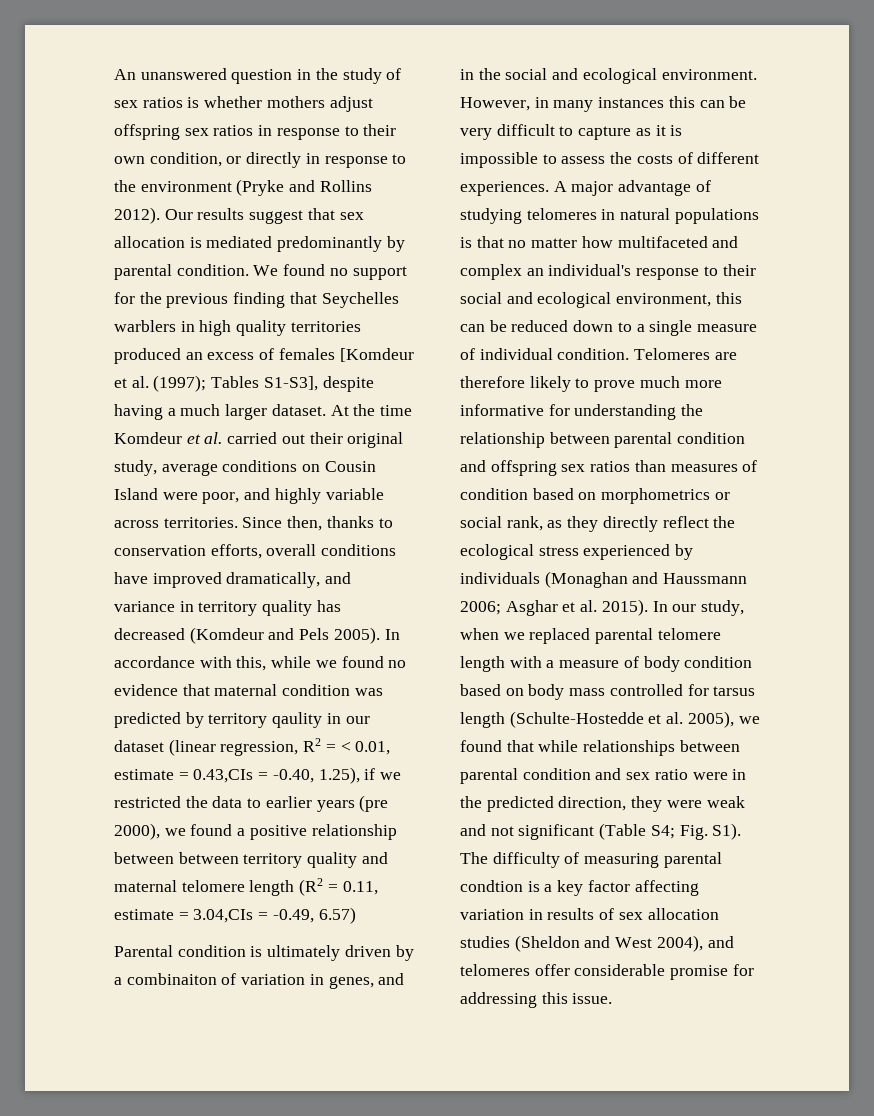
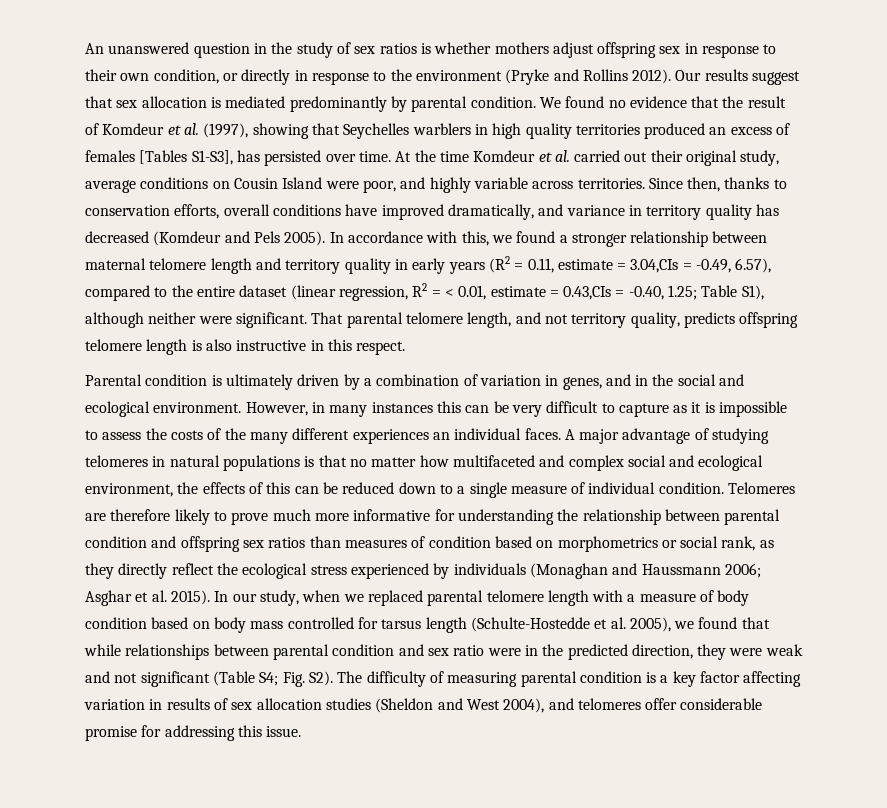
[213,125,254,136] ratios -> (681, 50) none
[352,266,407,280] [114,292,286,308] support for the previous finding -> [629,96,786,108] [85,123,309,139] evidence that the result of Komdeur et al. (1997), showing
[339,348,414,362] [114,375,374,392] [114,404,326,420] [Komdeur et al. (1997); Tables S1-S3], despite having a much larger dataset. -> [139,150,391,166] [Tables S1-S3], has persisted over time.
[271,656,407,668] [114,684,383,696] [114,712,370,728] while we found no evidence that maternal condition was predicted by territory qaulity in our -> [491,231,768,247] [85,256,772,274] [85,285,235,301] we found a stronger relationship between maternal telomere length and territory quality in early years (R2 = 0.11, estimate = 3.04,CIs = -0.49, 6.57), compared to the entire
[318,767,402,784] [114,795,389,812] [114,823,397,840] [114,852,388,868] [114,878,378,896] [114,907,356,924] 1.25), if we restricted the data to earlier years (pre 2000), we found a positive relationship between between territory quality and maternal telomere length (R2 = 0.11, estimate = 3.04,CIs = -0.49, 6.57) -> [668,285,764,300] [85,312,799,328] [85,339,406,355] 1.25; Table S1), although neither were significant. That parental telomere length, and not territory quality, predicts offspring telomere length is also instructive in this respect.
[126,973,217,985] combinaiton -> [376,374,460,386] combination
[697,152,760,164] [460,181,549,196] different experiences. -> [224,428,561,444] the many different experiences an individual faces.
[526,264,756,280] an individual's response to their -> (624, 463) none
(712, 300) none -> [177,482,263,494] the effects of
[712,823,742,840] S1). -> [308,671,333,686] S2).
[460,880,523,892] condtion -> [579,671,642,683] condition

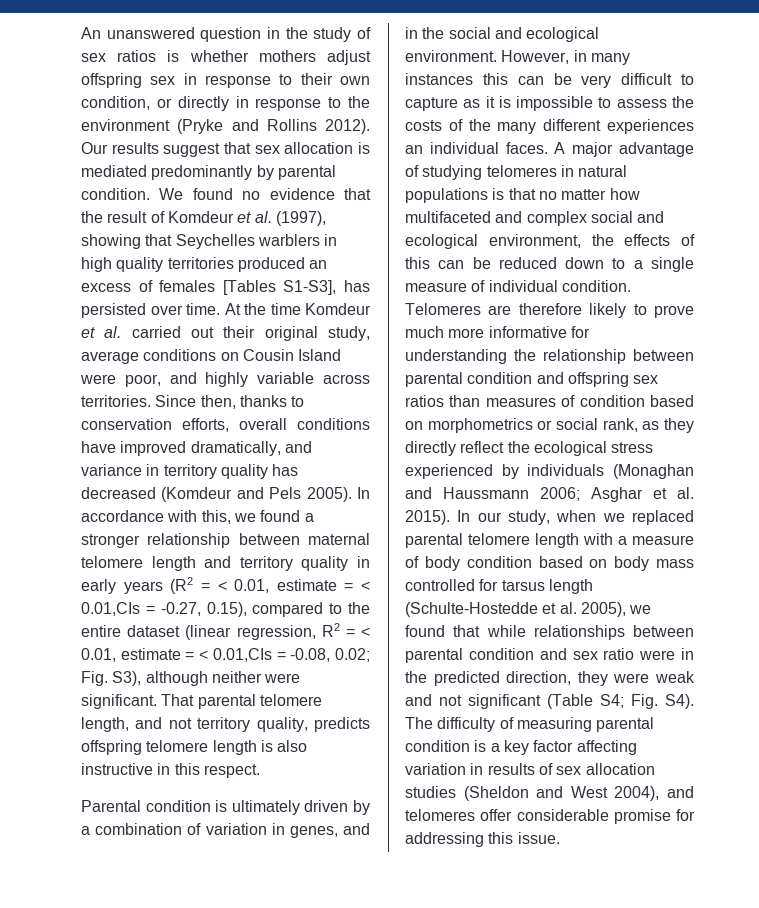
[527,258,772,273] 0.11, estimate = 3.04,CIs = -0.49, 6.57), -> [217,579,370,593] [81,602,247,617] < 0.01, estimate = < 0.01,CIs = -0.27, 0.15),
[563,285,764,300] 0.43,CIs = -0.40, 1.25; Table S1), -> [199,648,370,662] [81,671,142,686] < 0.01,CIs = -0.08, 0.02; Fig. S3),
[308,671,333,686] S2). -> [665,694,694,709] S4).

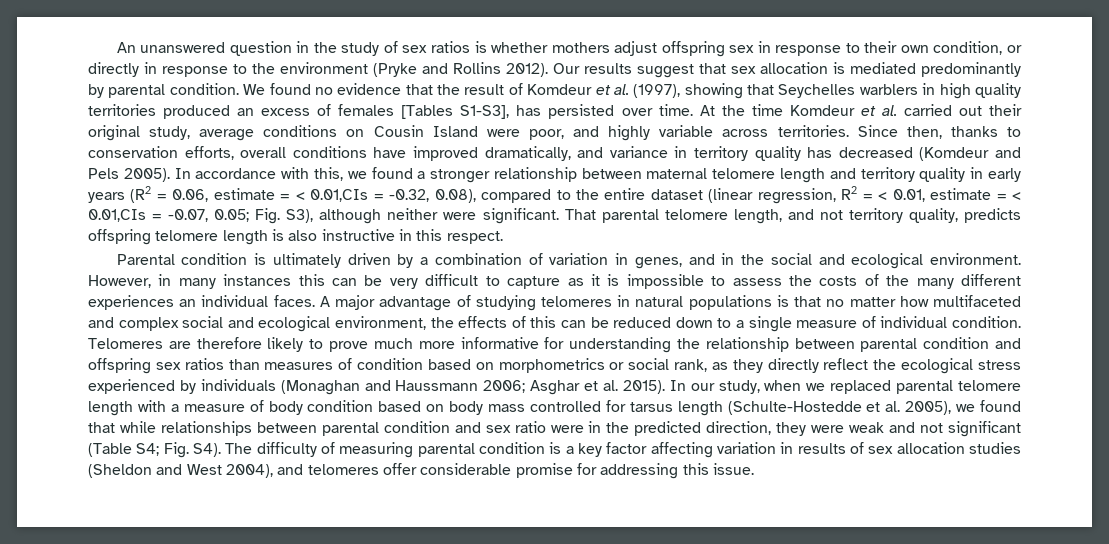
[217,579,370,593] [81,602,247,617] < 0.01, estimate = < 0.01,CIs = -0.27, 0.15), -> [172,188,476,203] 0.06, estimate = < 0.01,CIs = -0.32, 0.08),
[290,648,370,662] -0.08, 0.02; -> [168,209,250,222] -0.07, 0.05;

